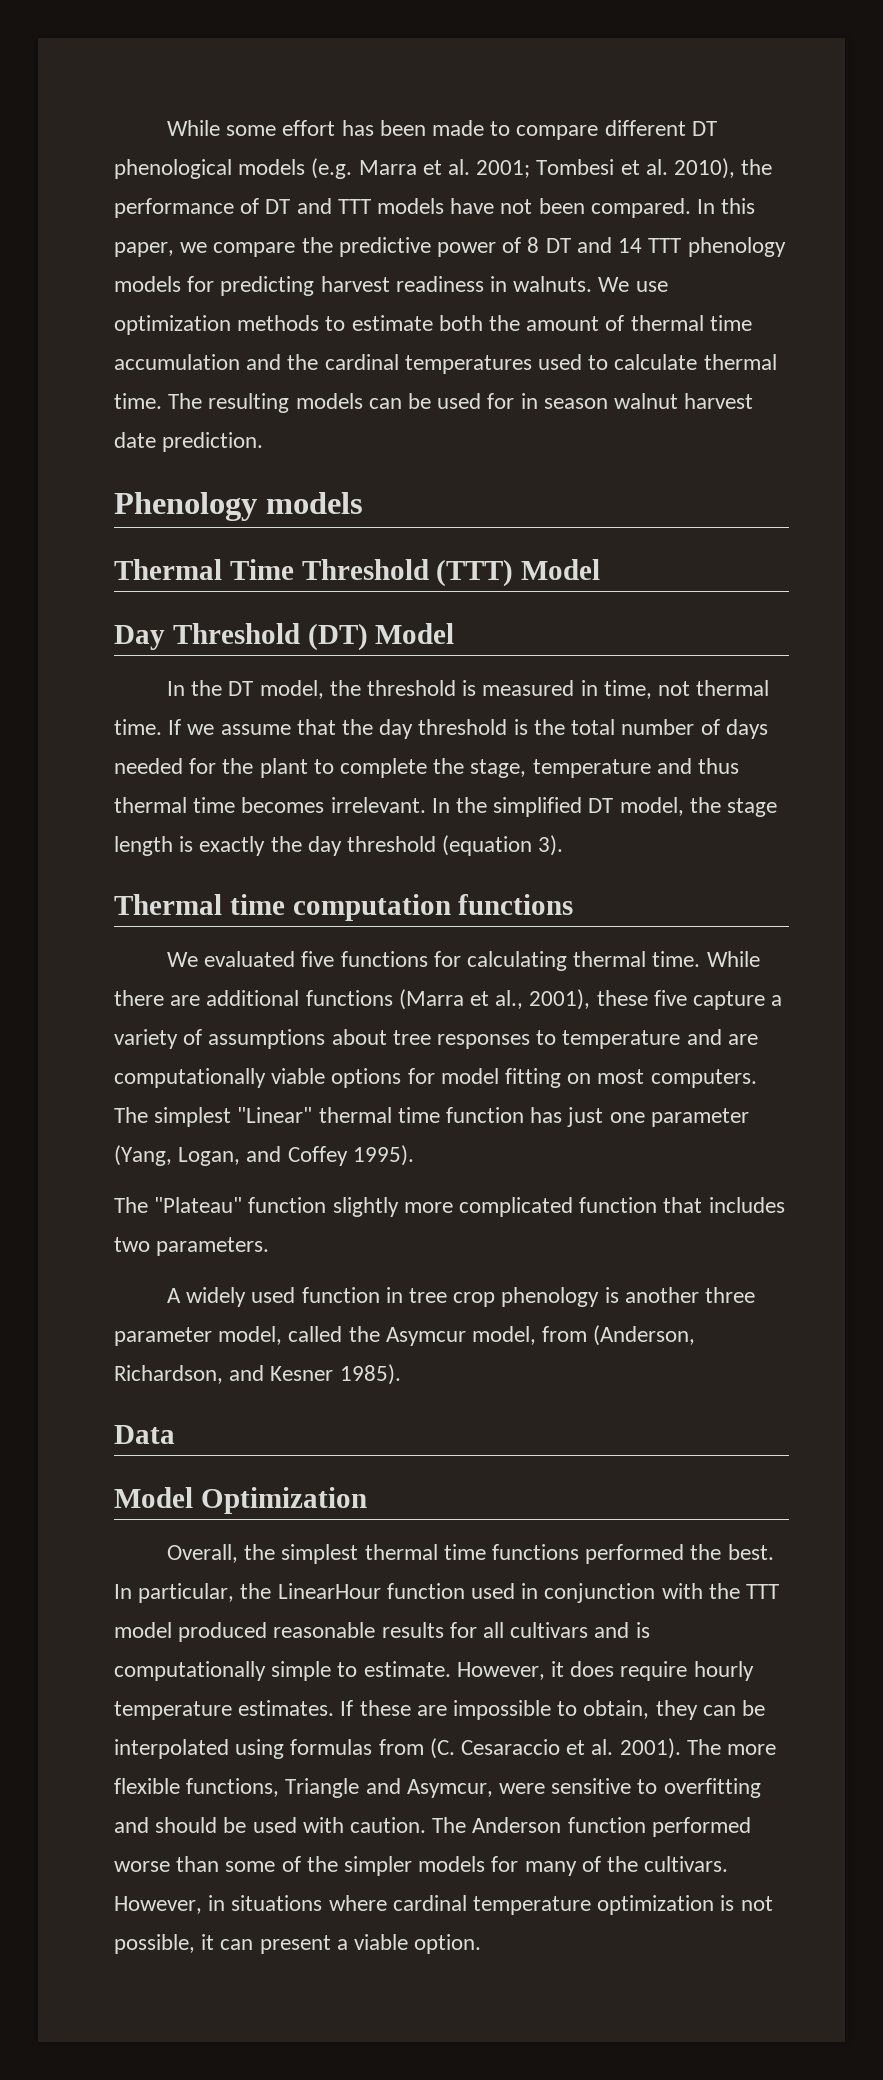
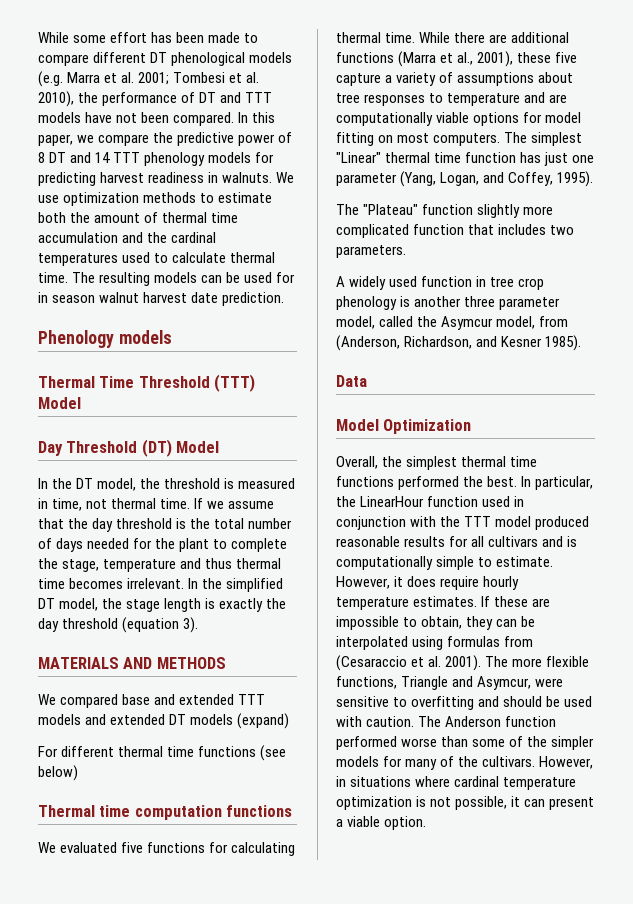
(564, 845) none -> [38,657,226,669] [38,694,266,708] [38,713,290,729] [38,745,287,761] [38,765,78,781] // MATERIALS AND METHODS // We compared base and extended TTT models and extended DT models (expand) // For different thermal time functions (see below)
[287,1146,348,1166] Coffey -> [508,172,554,186] Coffey,
[429,1738,561,1759] (C. Cesaraccio -> [336,655,407,671] (Cesaraccio

